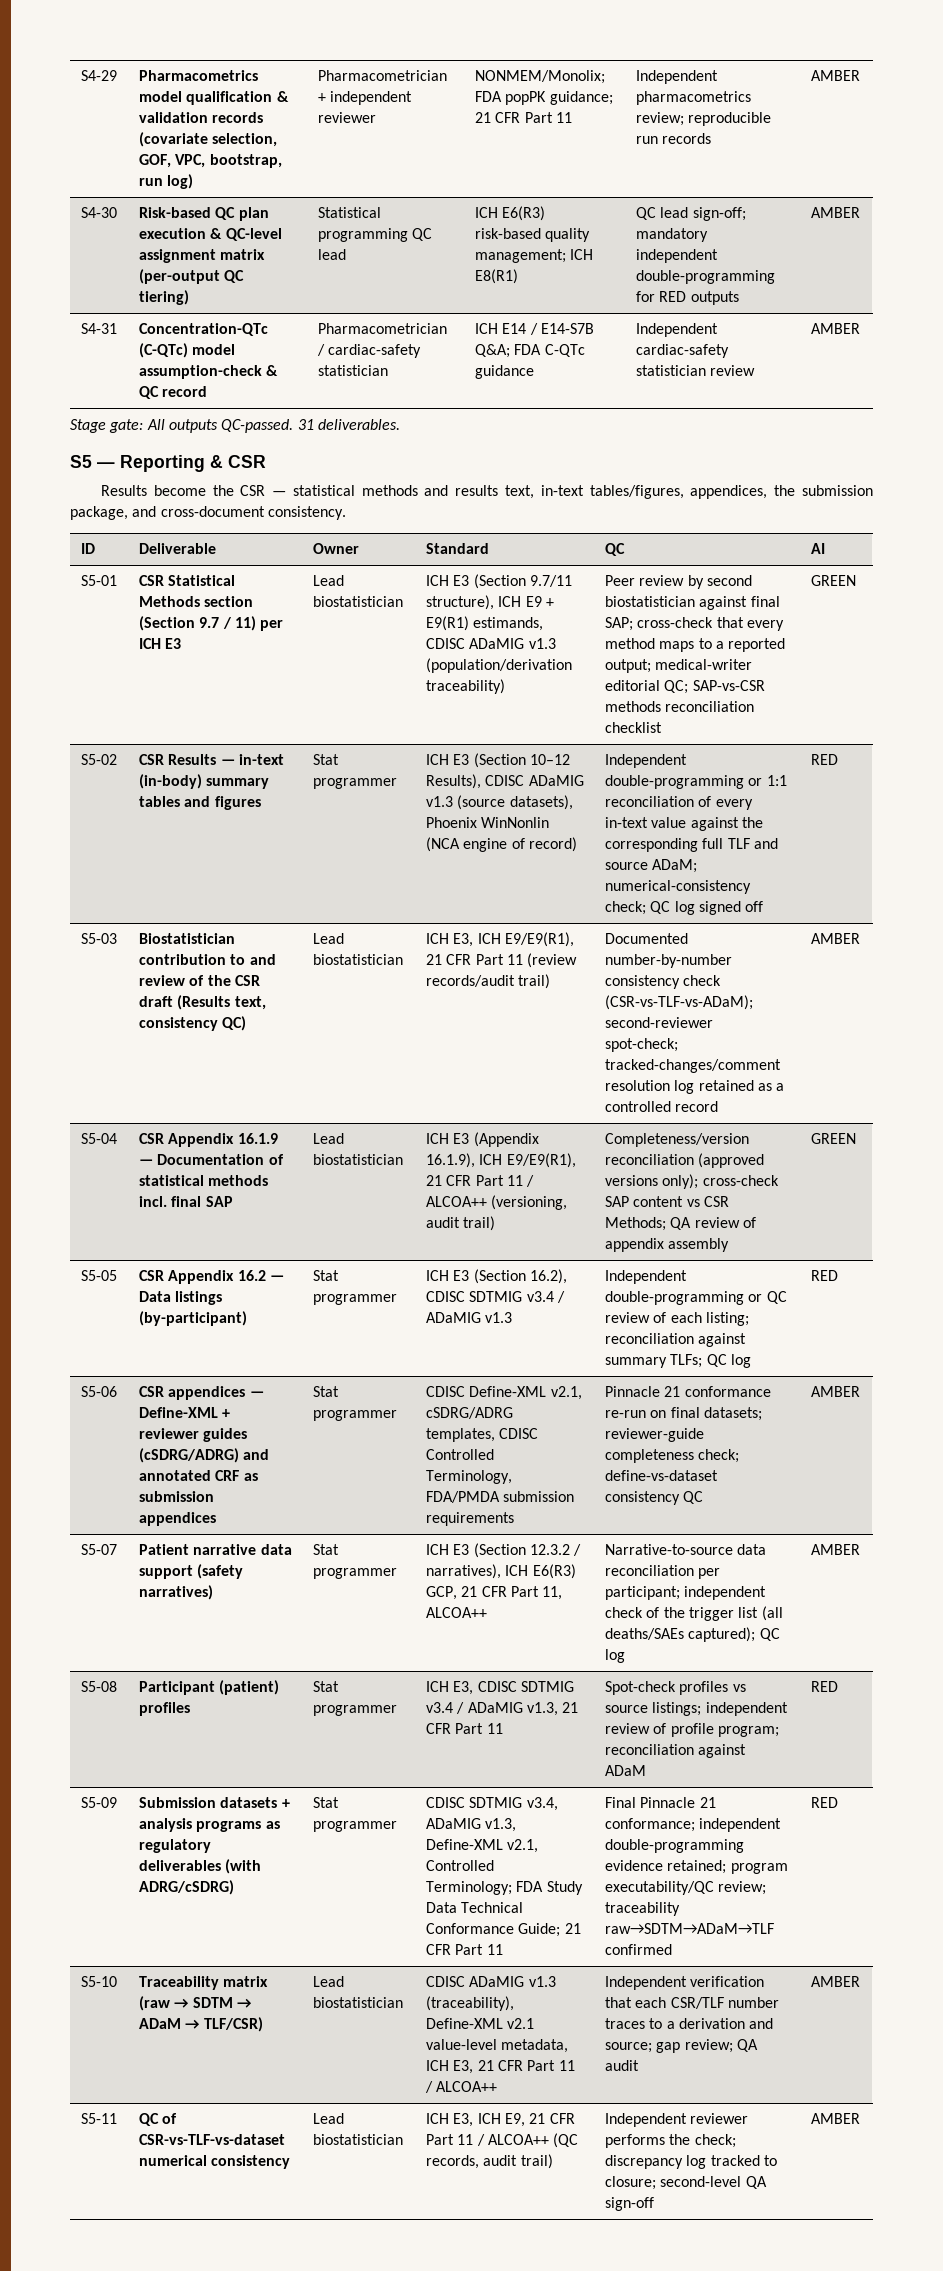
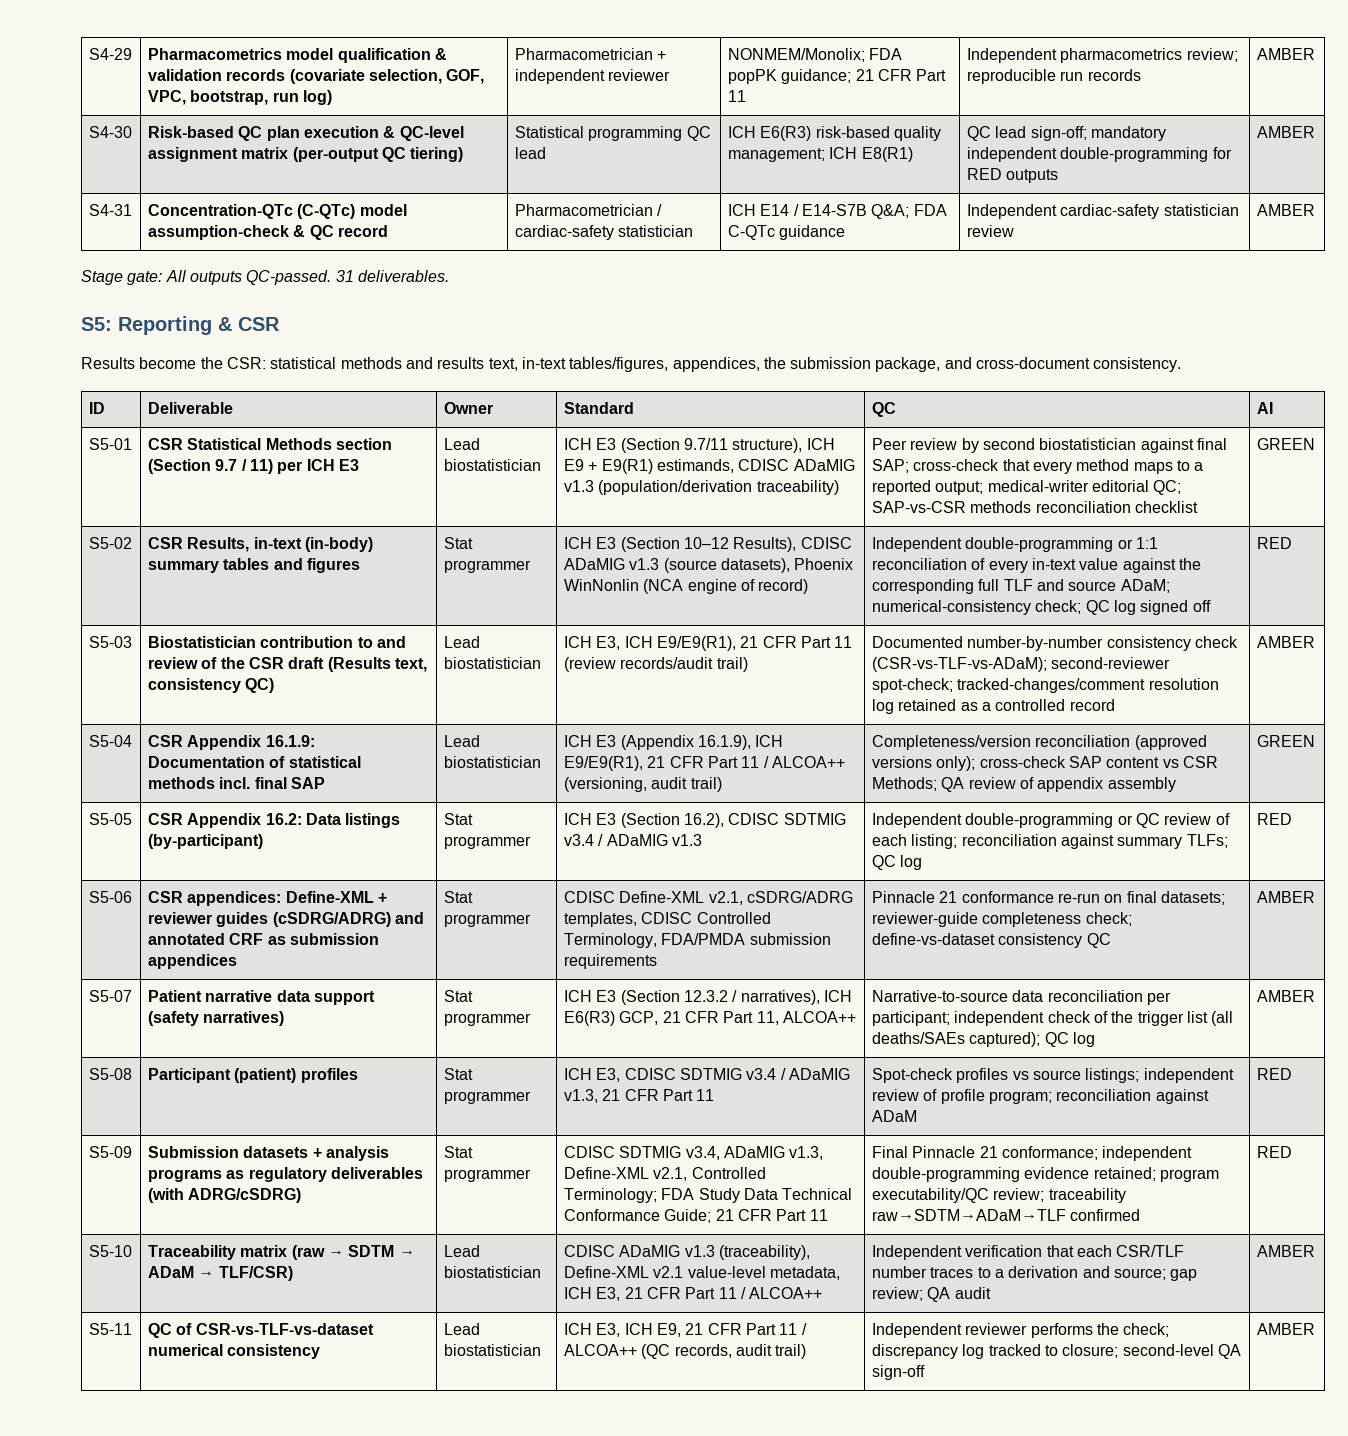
[70,455,115,468] S5 — -> [81,317,112,331] S5:
[240,485,287,496] CSR — -> [226,357,266,369] CSR:
[168,754,235,765] Results — -> [187,537,250,552] Results,
[237,1133,278,1144] [138,1159,153,1165] 16.1.9 — -> [265,735,315,747] 16.1.9:
[237,1270,284,1281] 16.2 — -> [265,813,302,825] 16.2:
[168,1386,264,1400] appendices — -> [187,891,282,906] appendices:

